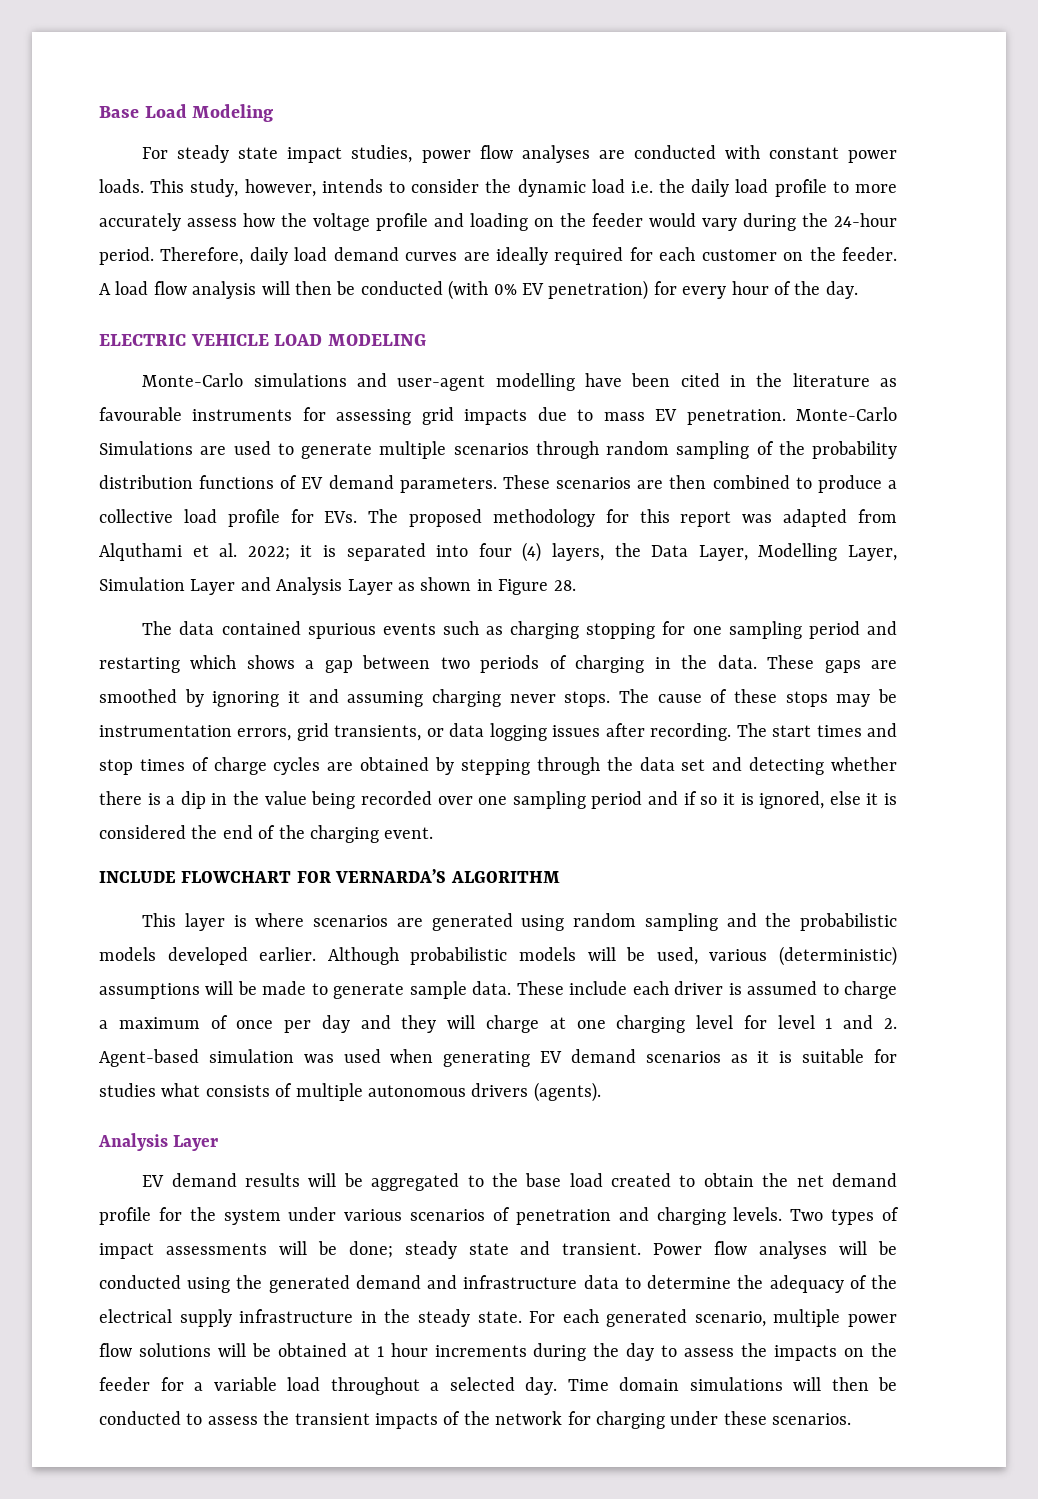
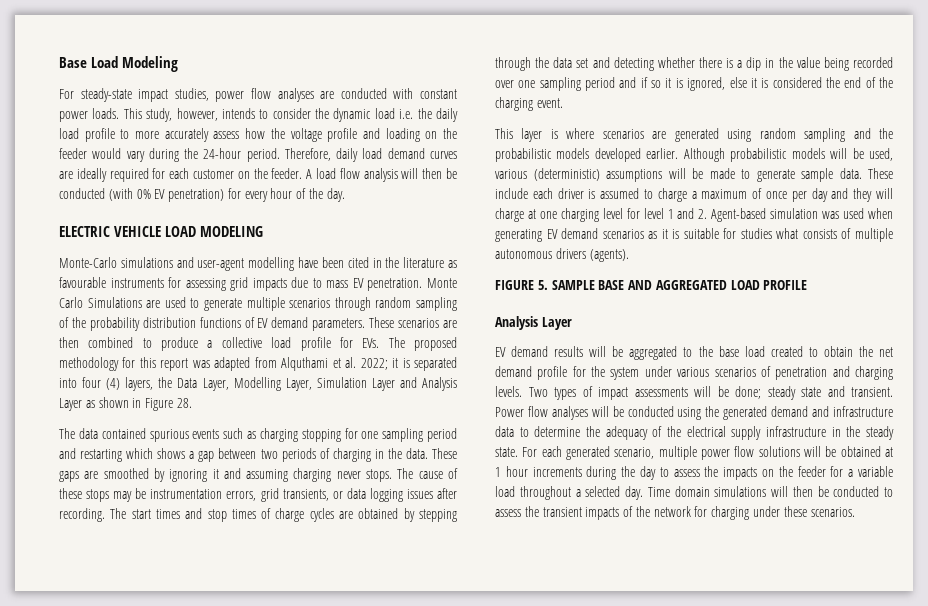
[177,145,279,163] steady state -> [80,88,132,102] steady-state
[796,407,897,421] Monte-Carlo -> [427,278,457,288] [59,297,83,308] Monte Carlo
[99,869,560,883] // INCLUDE FLOWCHART FOR VERNARDA’S ALGORITHM -> (563, 103) none
(601, 1092) none -> [495,280,808,290] // FIGURE 5. SAMPLE BASE AND AGGREGATED LOAD PROFILE

